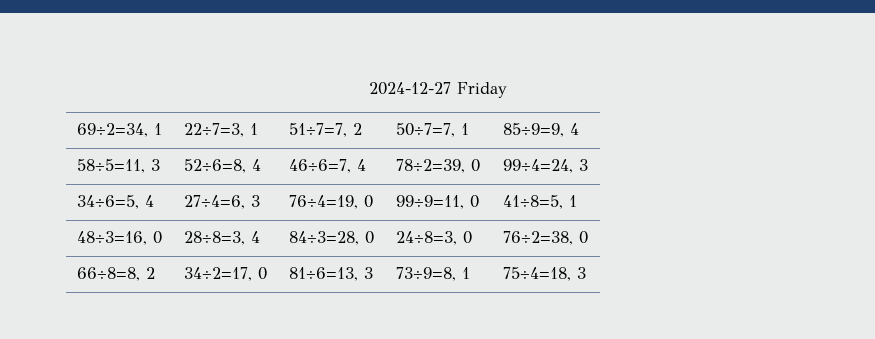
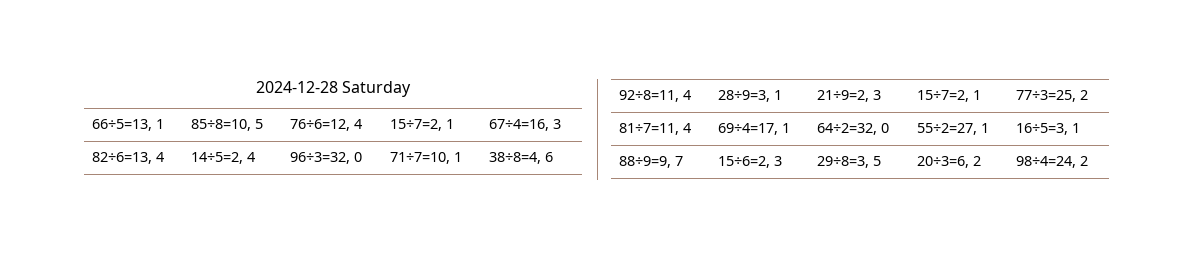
[368,82,507,98] [76,123,162,137] [183,123,258,137] [288,123,362,137] [395,123,469,137] [502,123,579,137] [76,159,160,173] [183,159,261,173] [288,159,366,173] [395,159,480,173] [502,159,588,173] [76,195,154,209] [183,195,260,209] [288,195,373,209] [395,195,479,209] [502,195,577,209] [76,231,162,245] [183,231,260,245] [288,231,374,245] [395,231,472,245] [502,231,588,245] [76,267,155,281] [183,267,267,281] [288,267,373,281] [395,267,470,281] [502,267,586,281] 2024-12-27 Friday // 69÷2=34, 1 | 22÷7=3, 1 | 51÷7=7, 2 | 50÷7=7, 1 | 85÷9=9, 4 // 58÷5=11, 3 | 52÷6=8, 4 | 46÷6=7, 4 | 78÷2=39, 0 | 99÷4=24, 3 // 34÷6=5, 4 | 27÷4=6, 3 | 76÷4=19, 0 | 99÷9=11, 0 | 41÷8=5, 1 // 48÷3=16, 0 | 28÷8=3, 4 | 84÷3=28, 0 | 24÷8=3, 0 | 76÷2=38, 0 // 66÷8=8, 2 | 34÷2=17, 0 | 81÷6=13, 3 | 73÷9=8, 1 | 75÷4=18, 3 -> [255,81,412,97] [91,119,164,131] [190,119,263,131] [289,119,362,131] [389,119,454,131] [488,119,561,131] [91,152,164,164] [190,152,255,164] [289,152,362,164] [389,152,462,164] [488,152,553,164] [618,90,691,102] [717,90,782,102] [816,90,881,102] [916,90,981,102] [1015,90,1088,102] [618,123,691,135] [717,123,790,135] [816,123,889,135] [916,123,989,135] [1015,123,1080,135] [618,156,683,168] [717,156,782,168] [816,156,881,168] [916,156,981,168] [1015,156,1088,168] 2024-12-28 Saturday // 66÷5=13, 1 | 85÷8=10, 5 | 76÷6=12, 4 | 15÷7=2, 1 | 67÷4=16, 3 // 82÷6=13, 4 | 14÷5=2, 4 | 96÷3=32, 0 | 71÷7=10, 1 | 38÷8=4, 6 // 92÷8=11, 4 | 28÷9=3, 1 | 21÷9=2, 3 | 15÷7=2, 1 | 77÷3=25, 2 // 81÷7=11, 4 | 69÷4=17, 1 | 64÷2=32, 0 | 55÷2=27, 1 | 16÷5=3, 1 // 88÷9=9, 7 | 15÷6=2, 3 | 29÷8=3, 5 | 20÷3=6, 2 | 98÷4=24, 2

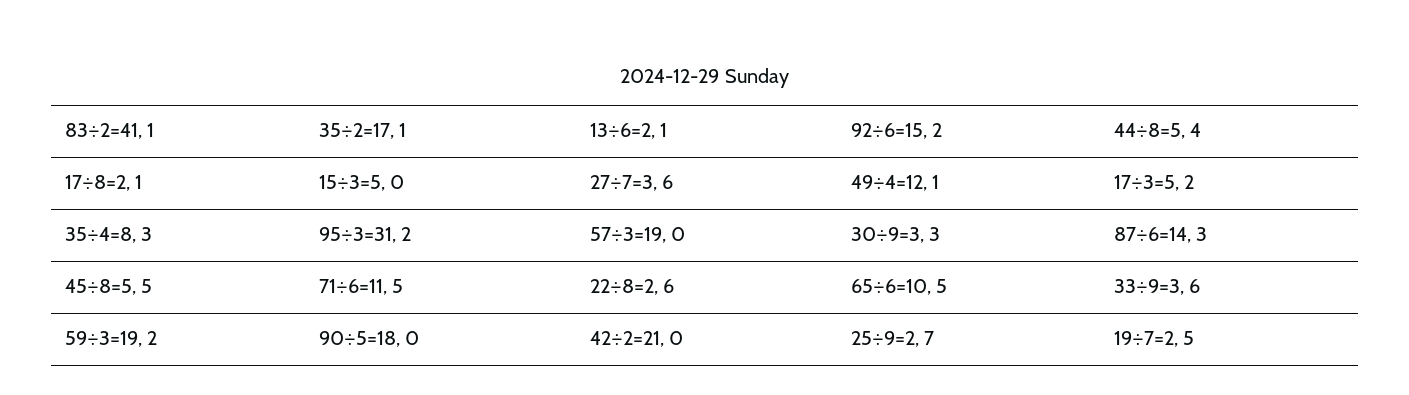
[255,81,412,97] [91,119,164,131] [190,119,263,131] [289,119,362,131] [389,119,454,131] [488,119,561,131] [91,152,164,164] [190,152,255,164] [289,152,362,164] [389,152,462,164] [488,152,553,164] [618,90,691,102] [717,90,782,102] [816,90,881,102] [916,90,981,102] [1015,90,1088,102] [618,123,691,135] [717,123,790,135] [816,123,889,135] [916,123,989,135] [1015,123,1080,135] [618,156,683,168] [717,156,782,168] [816,156,881,168] [916,156,981,168] [1015,156,1088,168] 2024-12-28 Saturday // 66÷5=13, 1 | 85÷8=10, 5 | 76÷6=12, 4 | 15÷7=2, 1 | 67÷4=16, 3 // 82÷6=13, 4 | 14÷5=2, 4 | 96÷3=32, 0 | 71÷7=10, 1 | 38÷8=4, 6 // 92÷8=11, 4 | 28÷9=3, 1 | 21÷9=2, 3 | 15÷7=2, 1 | 77÷3=25, 2 // 81÷7=11, 4 | 69÷4=17, 1 | 64÷2=32, 0 | 55÷2=27, 1 | 16÷5=3, 1 // 88÷9=9, 7 | 15÷6=2, 3 | 29÷8=3, 5 | 20÷3=6, 2 | 98÷4=24, 2 -> [620,68,789,88] [65,123,155,139] [319,123,407,139] [590,123,668,139] [851,123,943,139] [1114,123,1202,139] [65,175,143,191] [319,175,405,191] [590,175,674,191] [851,175,940,191] [1114,175,1195,191] [65,227,153,243] [319,227,412,243] [590,227,686,243] [851,227,941,243] [1114,227,1208,243] [65,279,153,295] [319,279,404,295] [590,279,675,295] [851,279,948,295] [1114,279,1201,295] [65,331,158,347] [319,331,420,347] [590,331,684,347] [851,331,935,347] [1114,331,1195,347] 2024-12-29 Sunday // 83÷2=41, 1 | 35÷2=17, 1 | 13÷6=2, 1 | 92÷6=15, 2 | 44÷8=5, 4 // 17÷8=2, 1 | 15÷3=5, 0 | 27÷7=3, 6 | 49÷4=12, 1 | 17÷3=5, 2 // 35÷4=8, 3 | 95÷3=31, 2 | 57÷3=19, 0 | 30÷9=3, 3 | 87÷6=14, 3 // 45÷8=5, 5 | 71÷6=11, 5 | 22÷8=2, 6 | 65÷6=10, 5 | 33÷9=3, 6 // 59÷3=19, 2 | 90÷5=18, 0 | 42÷2=21, 0 | 25÷9=2, 7 | 19÷7=2, 5

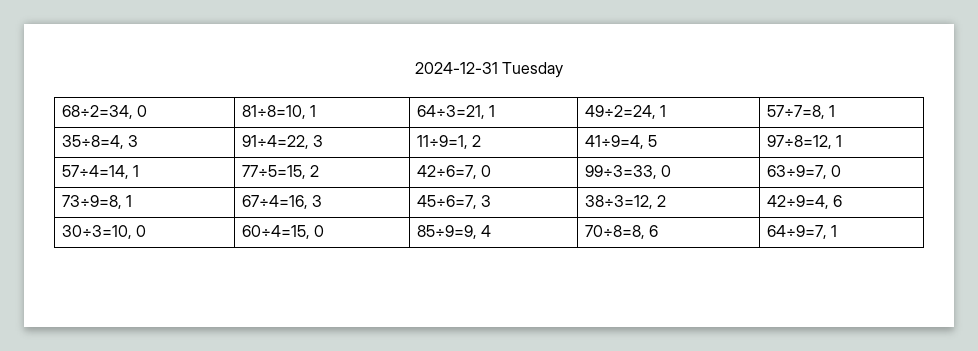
[620,68,789,88] [65,123,155,139] [319,123,407,139] [590,123,668,139] [851,123,943,139] [1114,123,1202,139] [65,175,143,191] [319,175,405,191] [590,175,674,191] [851,175,940,191] [1114,175,1195,191] [65,227,153,243] [319,227,412,243] [590,227,686,243] [851,227,941,243] [1114,227,1208,243] [65,279,153,295] [319,279,404,295] [590,279,675,295] [851,279,948,295] [1114,279,1201,295] [65,331,158,347] [319,331,420,347] [590,331,684,347] [851,331,935,347] [1114,331,1195,347] 2024-12-29 Sunday // 83÷2=41, 1 | 35÷2=17, 1 | 13÷6=2, 1 | 92÷6=15, 2 | 44÷8=5, 4 // 17÷8=2, 1 | 15÷3=5, 0 | 27÷7=3, 6 | 49÷4=12, 1 | 17÷3=5, 2 // 35÷4=8, 3 | 95÷3=31, 2 | 57÷3=19, 0 | 30÷9=3, 3 | 87÷6=14, 3 // 45÷8=5, 5 | 71÷6=11, 5 | 22÷8=2, 6 | 65÷6=10, 5 | 33÷9=3, 6 // 59÷3=19, 2 | 90÷5=18, 0 | 42÷2=21, 0 | 25÷9=2, 7 | 19÷7=2, 5 -> [414,62,564,78] [62,105,148,119] [242,105,317,119] [417,105,496,119] [585,105,667,119] [767,105,836,119] [62,135,139,149] [242,135,324,149] [417,135,482,149] [585,135,658,149] [767,135,843,149] [62,165,140,179] [242,165,320,179] [417,165,492,179] [585,165,672,179] [767,165,842,179] [62,195,133,209] [242,195,323,209] [417,195,492,209] [585,195,667,209] [767,195,843,209] [62,225,147,239] [242,225,325,239] [417,225,492,239] [585,225,659,239] [767,225,838,239] 2024-12-31 Tuesday // 68÷2=34, 0 | 81÷8=10, 1 | 64÷3=21, 1 | 49÷2=24, 1 | 57÷7=8, 1 // 35÷8=4, 3 | 91÷4=22, 3 | 11÷9=1, 2 | 41÷9=4, 5 | 97÷8=12, 1 // 57÷4=14, 1 | 77÷5=15, 2 | 42÷6=7, 0 | 99÷3=33, 0 | 63÷9=7, 0 // 73÷9=8, 1 | 67÷4=16, 3 | 45÷6=7, 3 | 38÷3=12, 2 | 42÷9=4, 6 // 30÷3=10, 0 | 60÷4=15, 0 | 85÷9=9, 4 | 70÷8=8, 6 | 64÷9=7, 1

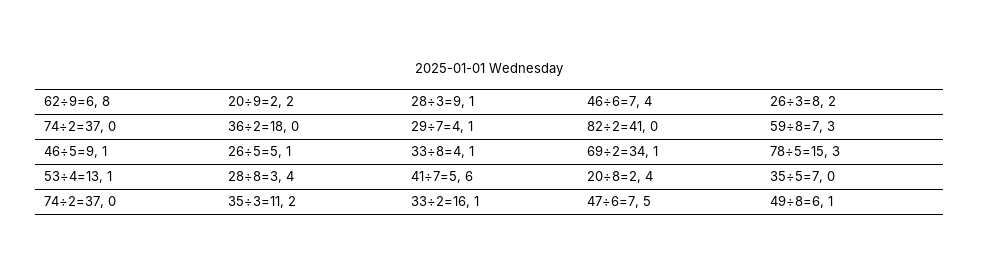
[414,62,564,78] [62,105,148,119] [242,105,317,119] [417,105,496,119] [585,105,667,119] [767,105,836,119] [62,135,139,149] [242,135,324,149] [417,135,482,149] [585,135,645,149] 2024-12-31 Tuesday // 68÷2=34, 0 | 81÷8=10, 1 | 64÷3=21, 1 | 49÷2=24, 1 | 57÷7=8, 1 // 35÷8=4, 3 | 91÷4=22, 3 | 11÷9=1, 2 | 41÷9=4, -> [415,63,563,76] [43,95,110,108] [227,95,294,108] [410,95,474,108] [586,96,652,108] [769,96,836,108] [43,121,116,133] [227,121,299,133] [410,120,473,133] [586,121,658,133] [769,120,835,133] [43,145,107,158] [227,146,291,158] [410,146,474,158] [586,145,658,158] [769,146,840,158] [43,171,112,183] [227,171,294,183] [410,171,473,183] [586,171,653,183] [769,171,835,183] [43,196,116,208] [227,196,296,208] [410,196,479,208] [586,196,639,208] 2025-01-01 Wednesday // 62÷9=6, 8 | 20÷9=2, 2 | 28÷3=9, 1 | 46÷6=7, 4 | 26÷3=8, 2 // 74÷2=37, 0 | 36÷2=18, 0 | 29÷7=4, 1 | 82÷2=41, 0 | 59÷8=7, 3 // 46÷5=9, 1 | 26÷5=5, 1 | 33÷8=4, 1 | 69÷2=34, 1 | 78÷5=15, 3 // 53÷4=13, 1 | 28÷8=3, 4 | 41÷7=5, 6 | 20÷8=2, 4 | 35÷5=7, 0 // 74÷2=37, 0 | 35÷3=11, 2 | 33÷2=16, 1 | 47÷6=7,
[767,135,843,149] [62,165,140,179] [242,165,320,179] [417,165,492,179] [585,165,672,179] [767,165,842,179] [62,195,133,209] [242,195,323,209] [417,195,492,209] [585,195,667,209] [767,195,843,209] [62,225,147,239] [242,225,325,239] [417,225,492,239] [585,225,659,239] [767,225,838,239] 97÷8=12, 1 // 57÷4=14, 1 | 77÷5=15, 2 | 42÷6=7, 0 | 99÷3=33, 0 | 63÷9=7, 0 // 73÷9=8, 1 | 67÷4=16, 3 | 45÷6=7, 3 | 38÷3=12, 2 | 42÷9=4, 6 // 30÷3=10, 0 | 60÷4=15, 0 | 85÷9=9, 4 | 70÷8=8, 6 | 64÷9=7, 1 -> [769,195,833,208] 49÷8=6, 1

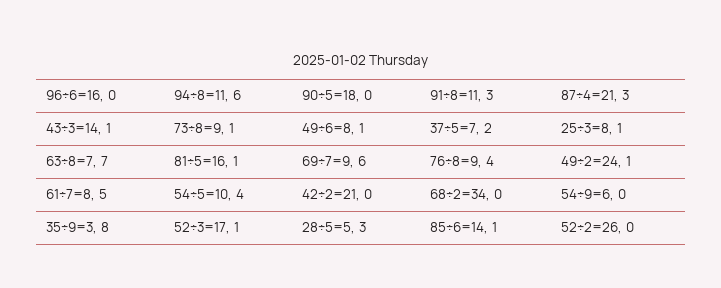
[415,63,563,76] [43,95,110,108] [227,95,294,108] [410,95,474,108] [586,96,652,108] [769,96,836,108] [43,121,116,133] [227,121,299,133] [410,120,473,133] [586,121,658,133] [769,120,835,133] [43,145,107,158] [227,146,291,158] [410,146,474,158] [586,145,658,158] [769,146,840,158] [43,171,112,183] [227,171,294,183] [410,171,473,183] [586,171,653,183] [769,171,835,183] [43,196,116,208] [227,196,296,208] [410,196,479,208] [586,196,651,208] [769,195,833,208] 2025-01-01 Wednesday // 62÷9=6, 8 | 20÷9=2, 2 | 28÷3=9, 1 | 46÷6=7, 4 | 26÷3=8, 2 // 74÷2=37, 0 | 36÷2=18, 0 | 29÷7=4, 1 | 82÷2=41, 0 | 59÷8=7, 3 // 46÷5=9, 1 | 26÷5=5, 1 | 33÷8=4, 1 | 69÷2=34, 1 | 78÷5=15, 3 // 53÷4=13, 1 | 28÷8=3, 4 | 41÷7=5, 6 | 20÷8=2, 4 | 35÷5=7, 0 // 74÷2=37, 0 | 35÷3=11, 2 | 33÷2=16, 1 | 47÷6=7, 5 | 49÷8=6, 1 -> [292,55,429,68] [45,90,116,102] [173,90,241,102] [301,90,372,102] [429,90,493,102] [560,90,629,102] [45,123,111,135] [173,123,234,135] [301,123,364,135] [429,123,492,135] [560,123,622,135] [45,156,108,168] [173,156,238,168] [301,156,366,168] [429,156,494,168] [560,156,631,168] [45,189,107,201] [173,189,244,201] [301,189,372,201] [429,189,502,201] [560,189,626,201] [45,222,109,234] [173,222,239,234] [301,222,366,234] [429,222,497,234] [560,222,634,234] 2025-01-02 Thursday // 96÷6=16, 0 | 94÷8=11, 6 | 90÷5=18, 0 | 91÷8=11, 3 | 87÷4=21, 3 // 43÷3=14, 1 | 73÷8=9, 1 | 49÷6=8, 1 | 37÷5=7, 2 | 25÷3=8, 1 // 63÷8=7, 7 | 81÷5=16, 1 | 69÷7=9, 6 | 76÷8=9, 4 | 49÷2=24, 1 // 61÷7=8, 5 | 54÷5=10, 4 | 42÷2=21, 0 | 68÷2=34, 0 | 54÷9=6, 0 // 35÷9=3, 8 | 52÷3=17, 1 | 28÷5=5, 3 | 85÷6=14, 1 | 52÷2=26, 0

